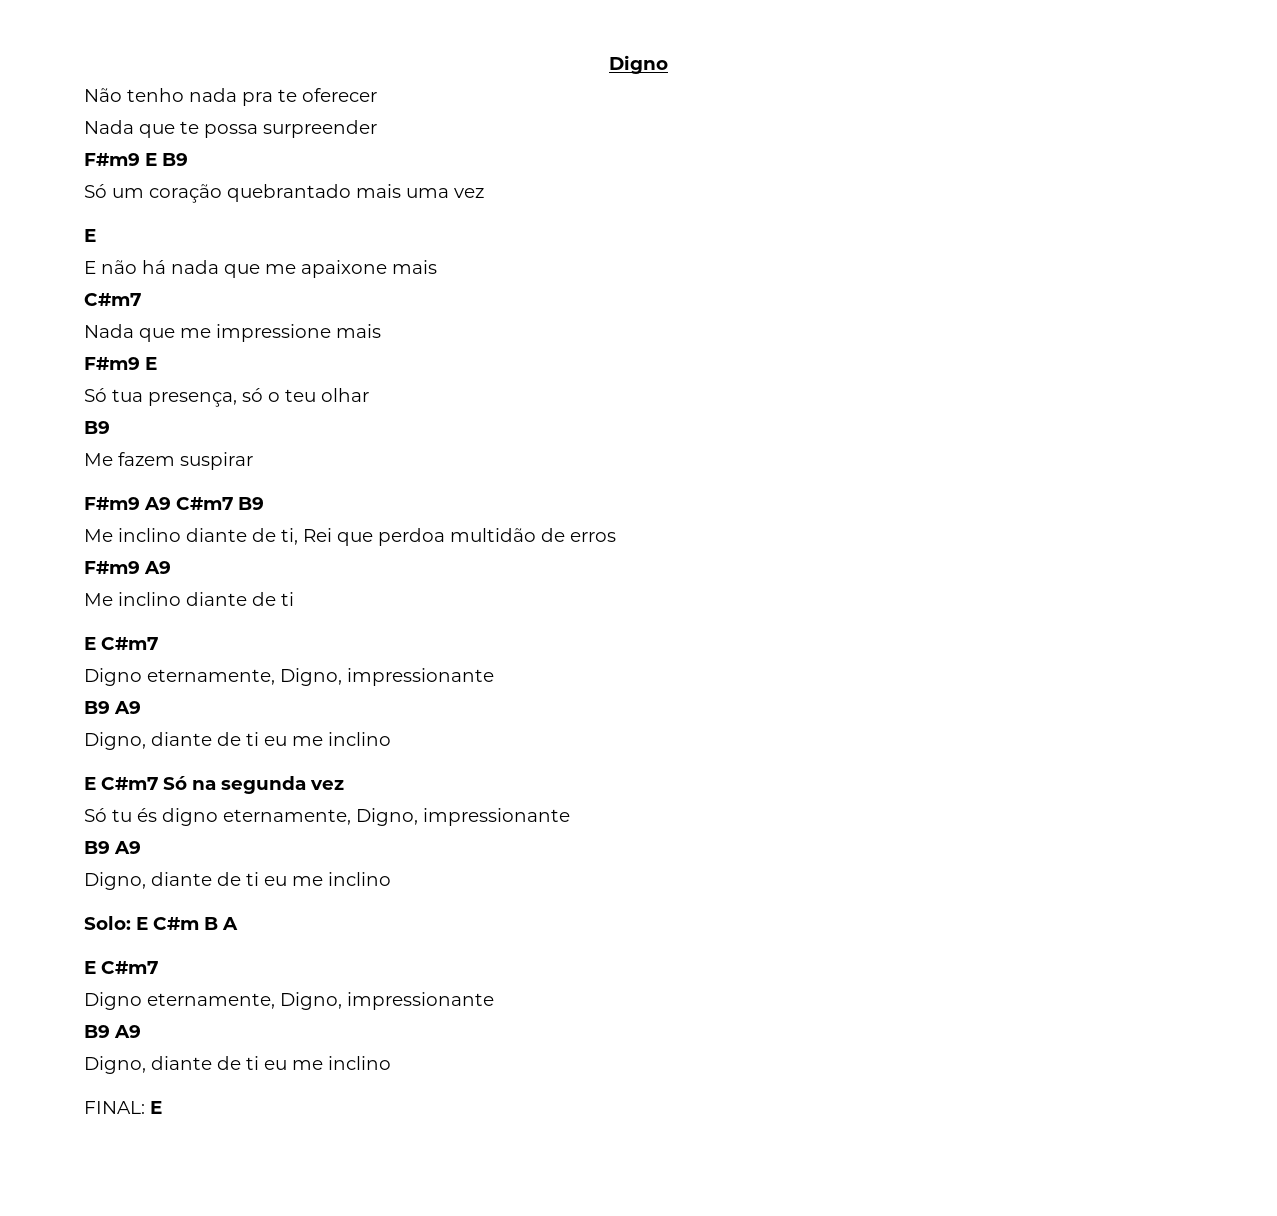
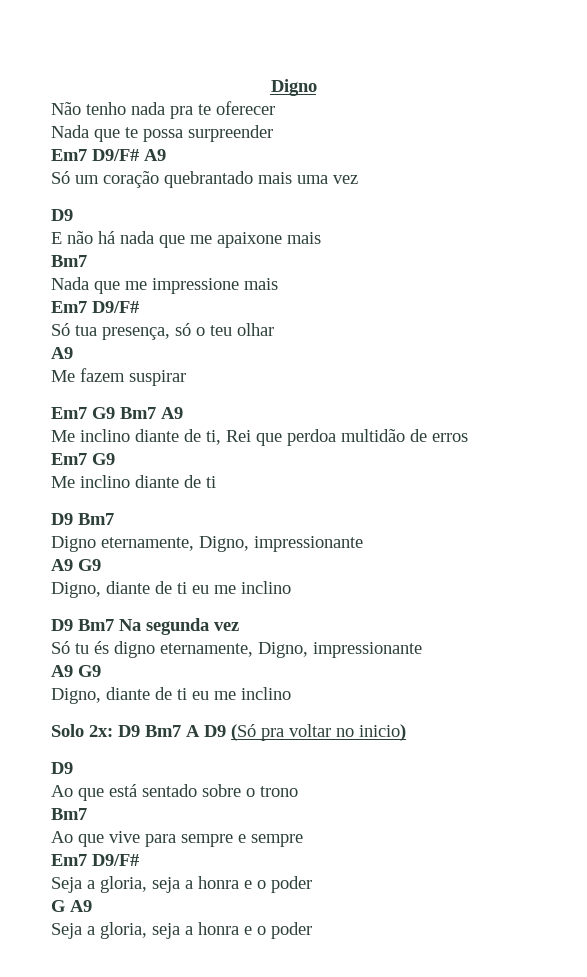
[84,153,188,166] F#m9 E B9 -> [51,149,166,161] Em7 D9/F# A9
[84,229,96,242] E -> [51,209,73,221] D9
[84,293,141,306] C#m7 -> [51,255,87,267] Bm7
[84,357,157,370] F#m9 E -> [51,301,139,313] Em7 D9/F#
[84,421,110,434] B9 -> [51,347,73,359] A9
[84,497,264,510] F#m9 A9 C#m7 B9 -> [51,407,183,419] Em7 G9 Bm7 A9
[84,561,171,574] F#m9 A9 -> [51,453,115,465] Em7 G9
[84,637,158,650] [84,668,494,686] [84,701,141,714] [84,732,391,750] [84,776,216,790] E C#m7 // Digno eternamente, Digno, impressionante // B9 A9 // Digno, diante de ti eu me inclino // E C#m7 Só na -> [51,513,114,525] [51,536,363,552] [51,559,101,571] [51,581,291,598] [51,619,141,631] D9 Bm7 // Digno eternamente, Digno, impressionante // A9 G9 // Digno, diante de ti eu me inclino // D9 Bm7 Na
[84,841,141,854] [84,872,391,890] [84,916,238,930] [84,961,158,974] [84,992,494,1010] [84,1025,141,1038] [84,1056,391,1074] [84,1101,162,1114] B9 A9 // Digno, diante de ti eu me inclino // Solo: E C#m B A // E C#m7 // Digno eternamente, Digno, impressionante // B9 A9 // Digno, diante de ti eu me inclino // FINAL: E -> [51,665,101,677] [51,687,291,704] [51,724,406,741] [51,762,73,774] [51,784,298,801] [51,808,87,820] [51,831,303,847] [51,854,139,866] [51,876,312,893] [51,900,92,912] [51,922,312,939] A9 G9 // Digno, diante de ti eu me inclino // Solo 2x: D9 Bm7 A D9 (Só pra voltar no inicio) // D9 // Ao que está sentado sobre o trono // Bm7 // Ao que vive para sempre e sempre // Em7 D9/F# // Seja a gloria, seja a honra e o poder // G A9 // Seja a gloria, seja a honra e o poder

